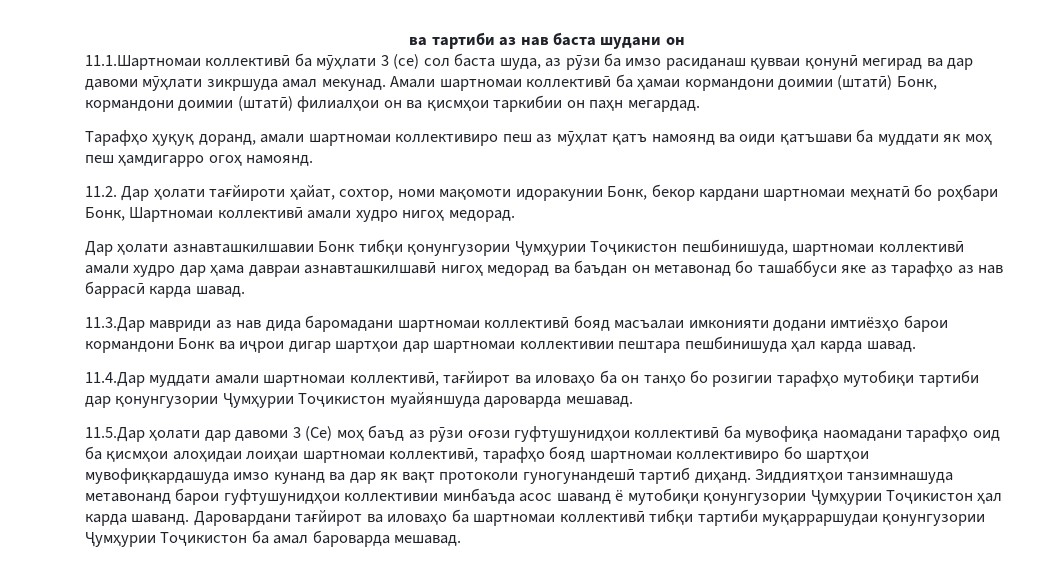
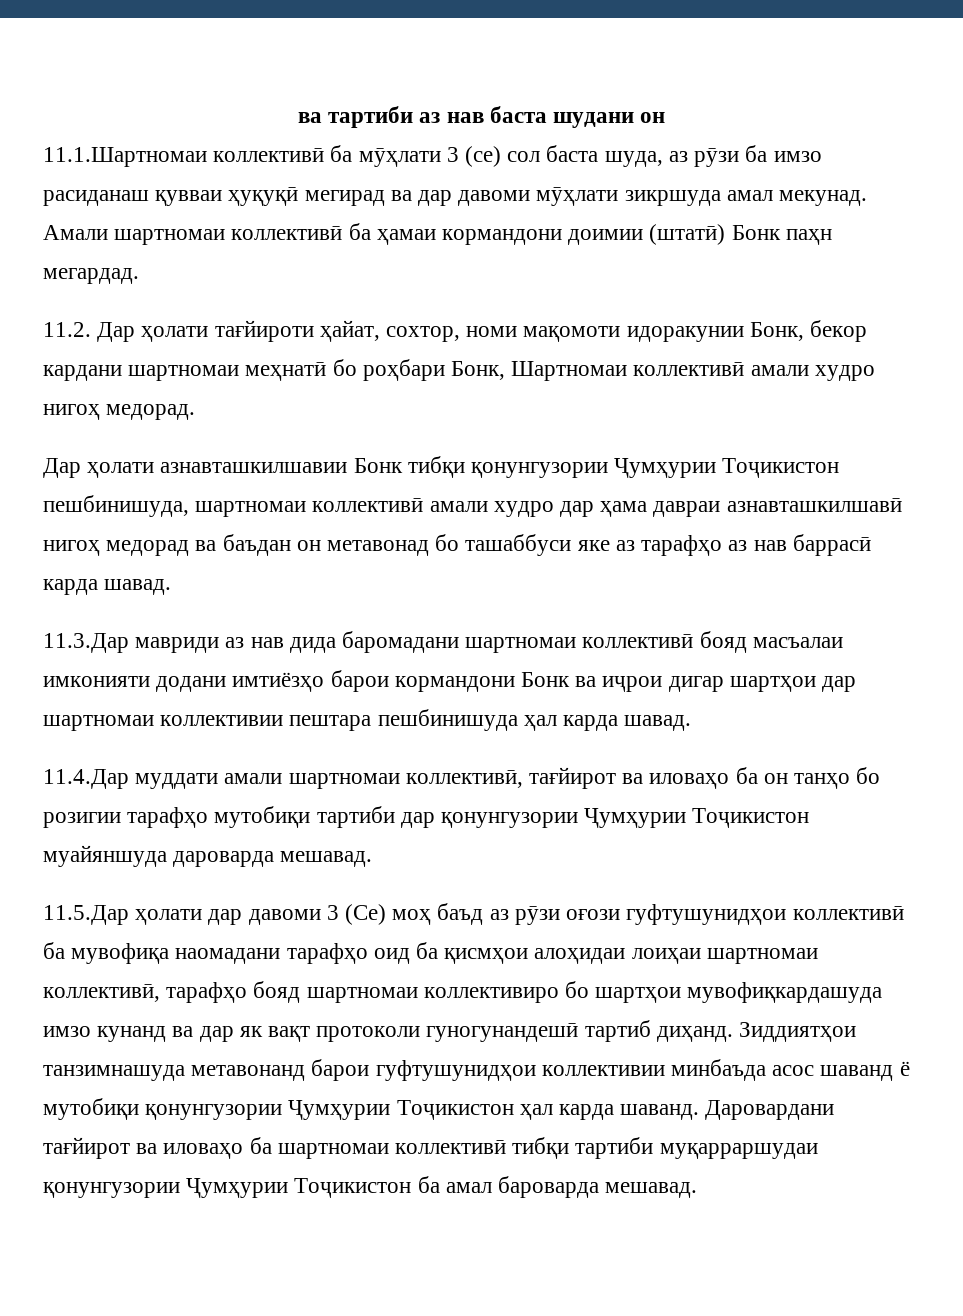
[804,55,858,70] қонунӣ -> [228,187,299,206] ҳуқуқӣ
[896,76,937,90] [85,95,700,112] [85,129,992,146] [85,155,314,167] Бонк, кормандони доимии (штатӣ) филиалҳои он ва қисмҳои таркибии он паҳн мегардад. // Тарафҳо ҳуқуқ доранд, амали шартномаи коллективиро пеш аз мӯҳлат қатъ намоянд ва оиди қатъшави ба муддати як моҳ пеш ҳамдигарро огоҳ намоянд. -> [731,225,832,245] [43,268,139,284] Бонк паҳн мегардад.

